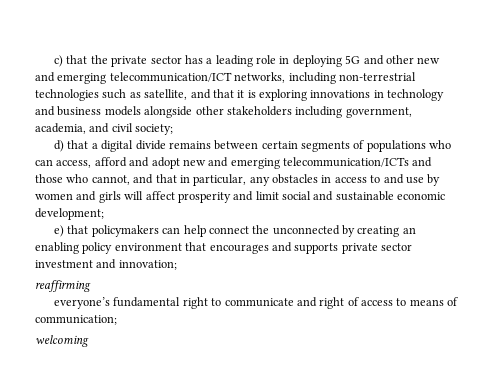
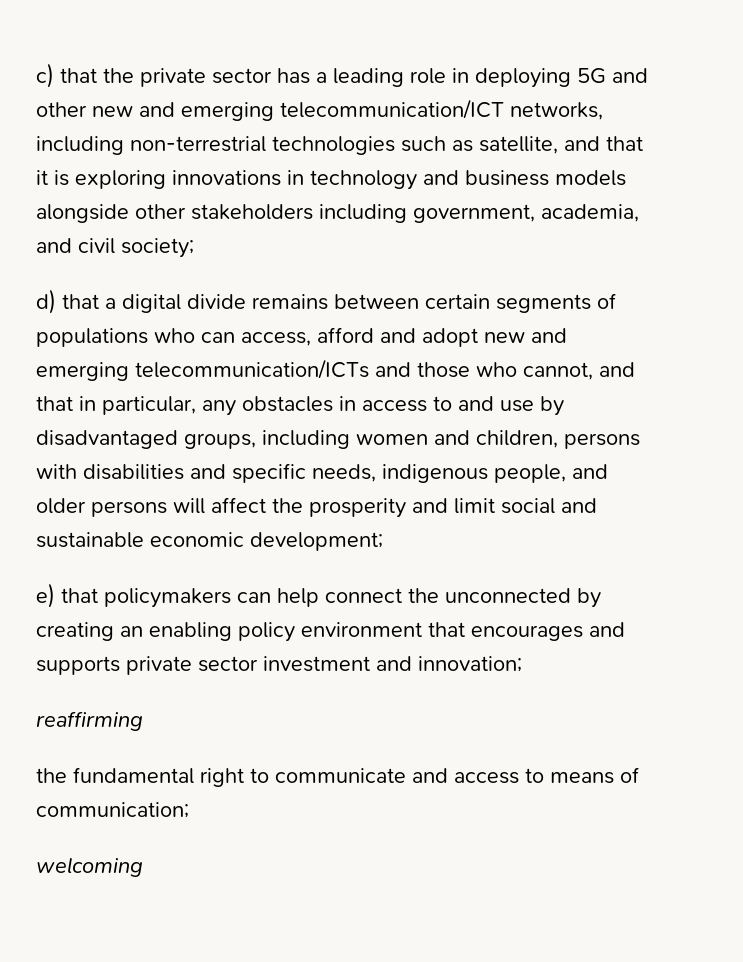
[35,191,121,203] women and girls -> [36,430,640,449] [36,463,608,483] [36,498,167,517] disadvantaged groups, including women and children, persons with disabilities and specific needs, indigenous people, and older persons
(175, 195) none -> [272,498,303,513] the
[54,297,111,309] everyone’s -> [36,768,67,783] the
[319,297,359,309] right of -> (448, 775) none

